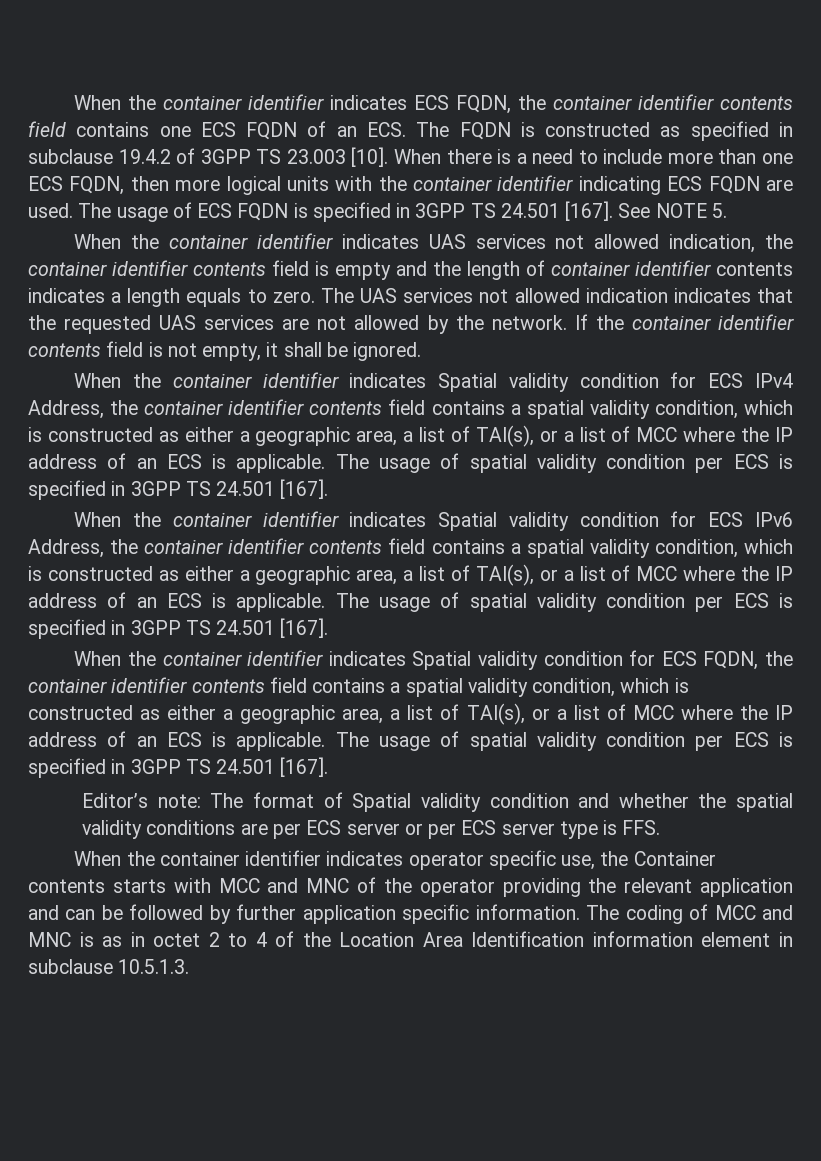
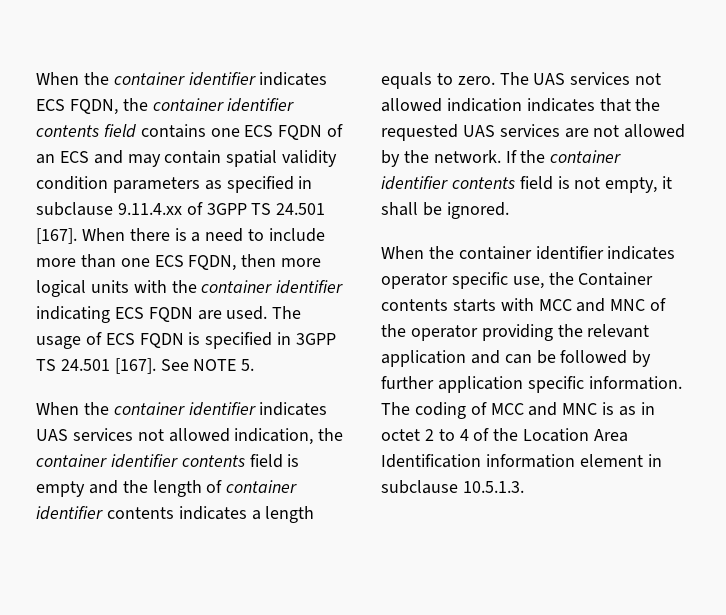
[366,122,651,140] ECS. The FQDN is constructed -> [59,150,338,167] [36,176,200,193] ECS and may contain spatial validity condition parameters
[118,149,171,164] 19.4.2 -> [117,203,182,215] 9.11.4.xx
[286,147,389,167] 23.003 [10]. -> [276,203,326,215] [36,228,77,244] 24.501 [167].
[74,372,793,392] [28,399,794,419] [28,425,794,447] [28,453,794,473] [28,479,329,500] [74,511,793,531] [28,538,794,558] [28,564,794,586] [28,592,794,612] [28,618,329,639] [74,650,793,670] [28,677,689,697] [28,703,793,725] [28,731,794,751] [28,757,329,778] [82,792,793,812] [82,820,661,839] // When the container identifier indicates Spatial validity condition for ECS IPv4 Address, the container identifier contents field contains a spatial validity condition, which is constructed as either a geographic area, a list of TAI(s), or a list of MCC where the IP address of an ECS is applicable. The usage of spatial validity condition per ECS is specified in 3GPP TS 24.501 [167]. // When the container identifier indicates Spatial validity condition for ECS IPv6 Address, the container identifier contents field contains a spatial validity condition, which is constructed as either a geographic area, a list of TAI(s), or a list of MCC where the IP address of an ECS is applicable. The usage of spatial validity condition per ECS is specified in 3GPP TS 24.501 [167]. // When the container identifier indicates Spatial validity condition for ECS FQDN, the container identifier contents field contains a spatial validity condition, which is constructed as either a geographic area, a list of TAI(s), or a list of MCC where the IP address of an ECS is applicable. The usage of spatial validity condition per ECS is specified in 3GPP TS 24.501 [167]. // Editor’s note: The format of Spatial validity condition and whether the spatial validity conditions are per ECS server or per ECS server type is FFS. -> (509, 210) none

